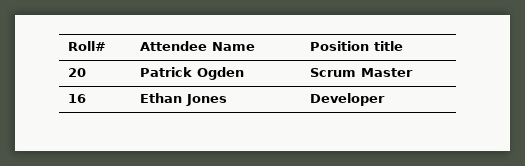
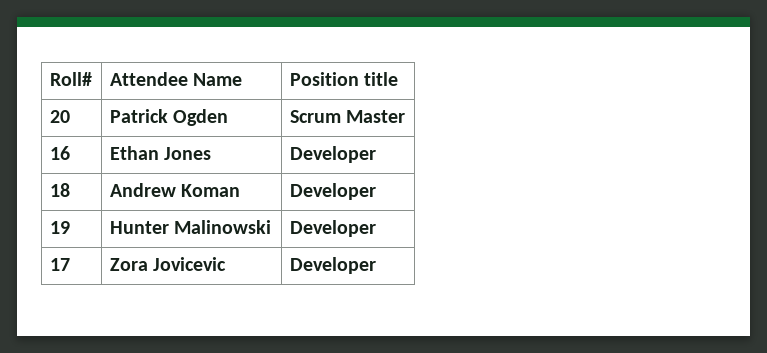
(385, 99) none -> [49,183,70,197] [109,183,241,197] [289,183,376,200] [49,221,70,234] [109,220,272,234] [289,220,376,237] [49,258,70,271] [109,257,227,271] [289,257,376,274] // 18 | Andrew Koman | Developer // 19 | Hunter Malinowski | Developer // 17 | Zora Jovicevic | Developer

